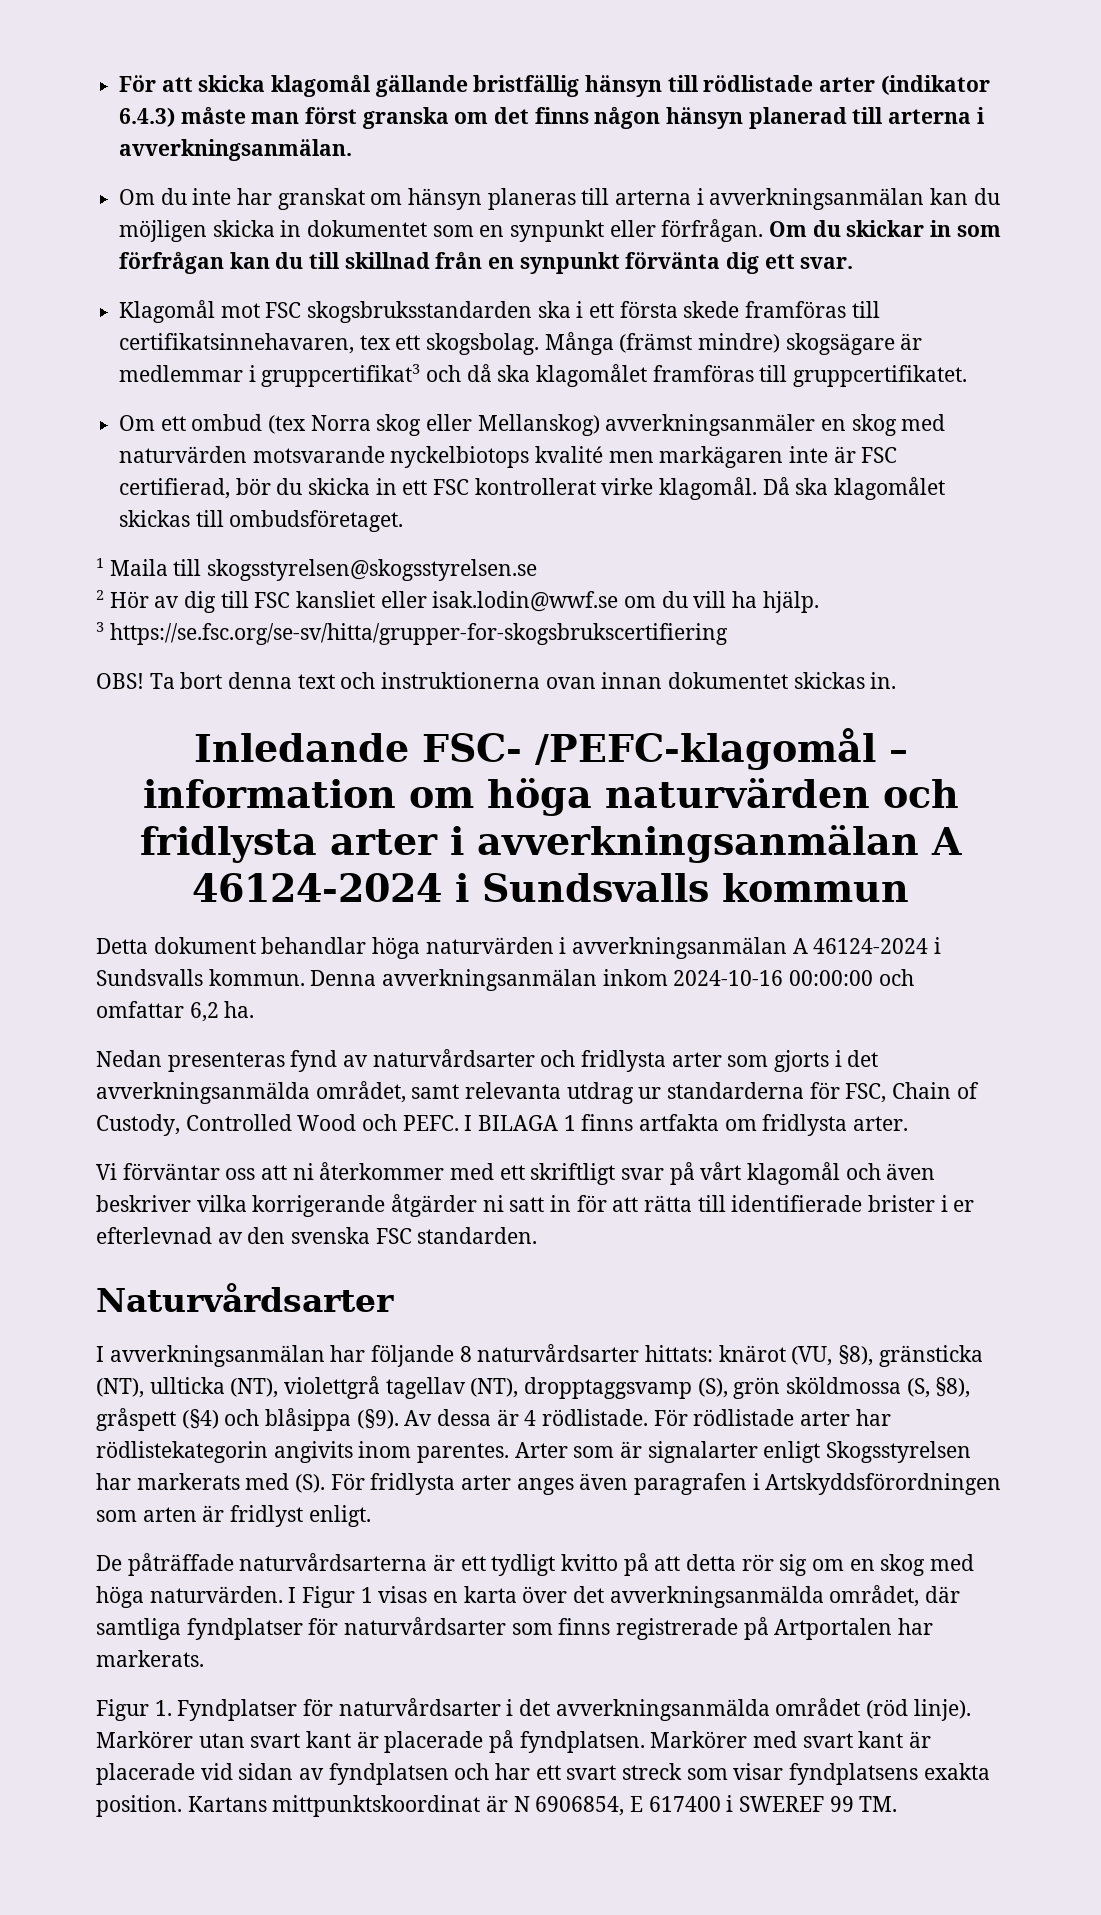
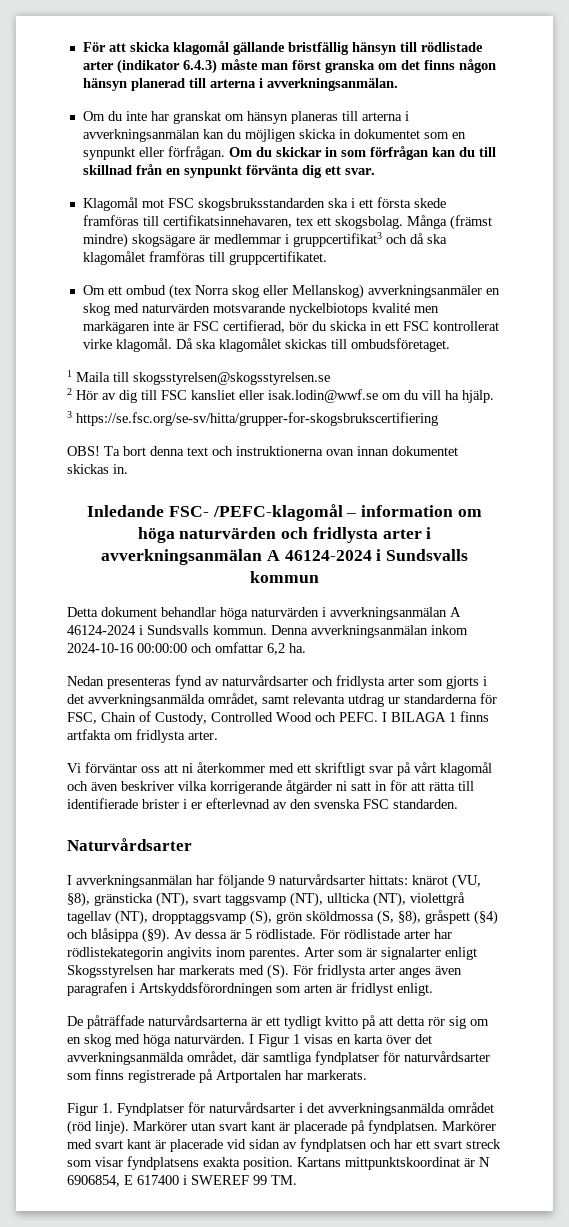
[459,1346,472,1362] 8 -> [268,875,275,885] 9
(144, 1388) none -> [193,892,323,907] svart taggsvamp (NT),
[524,1410,537,1426] 4 -> [245,929,252,939] 5

